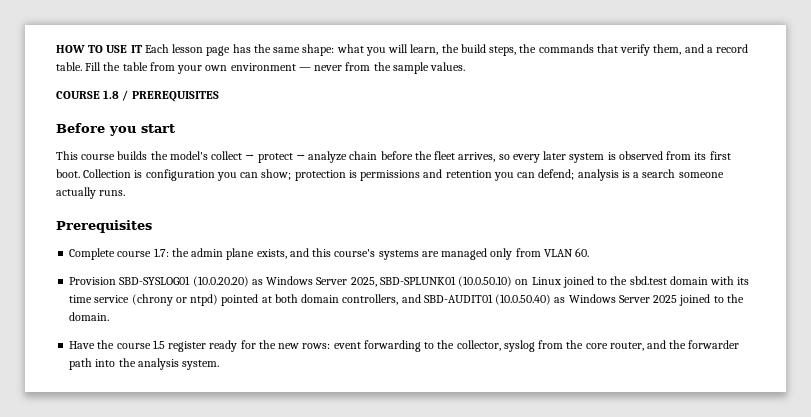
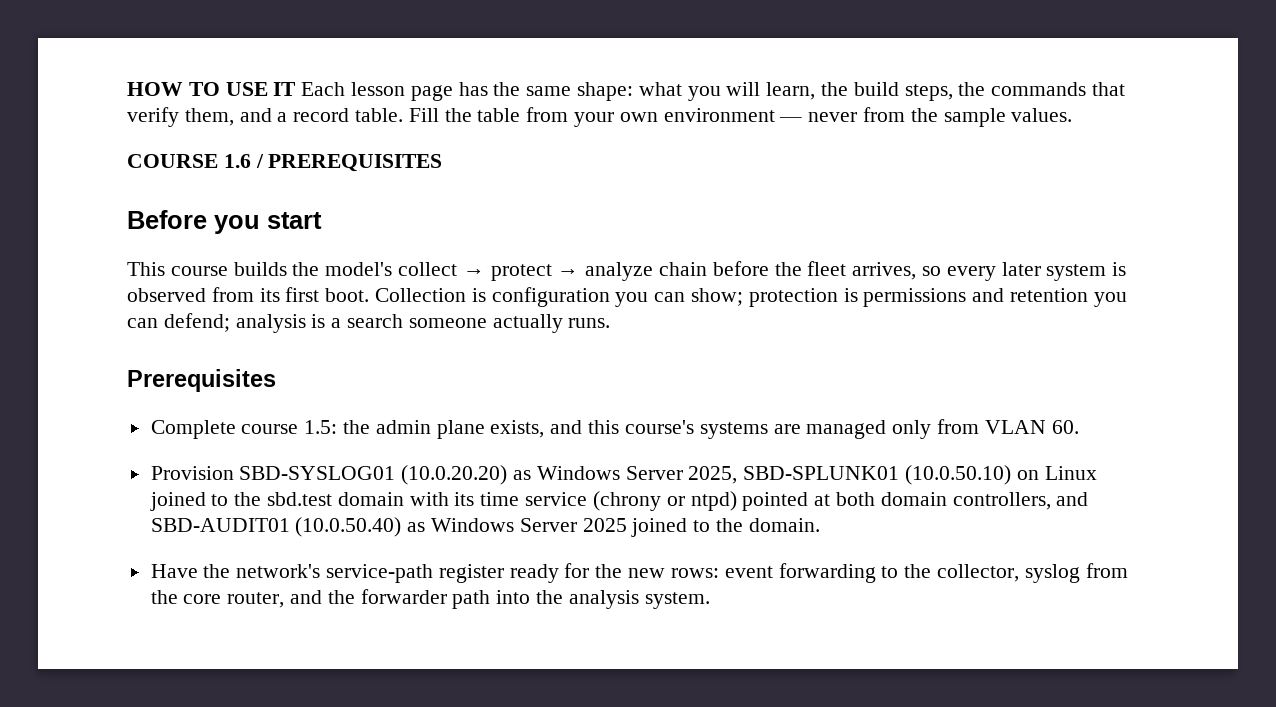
[103,90,120,99] 1.8 -> [223,154,251,168] 1.6
[153,248,169,257] 1.7: -> [304,420,338,434] 1.5:
[116,340,165,349] course 1.5 -> [236,564,434,583] network's service-path

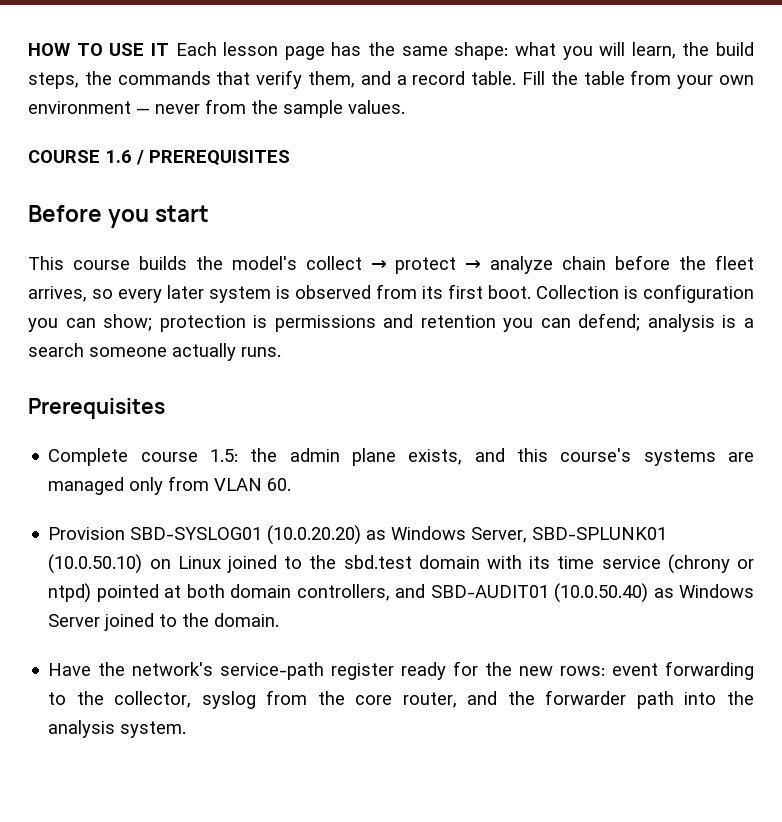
[625,466,738,484] Server 2025, -> [471,527,528,543] Server,
[582,518,627,532] 2025 -> (101, 620) none

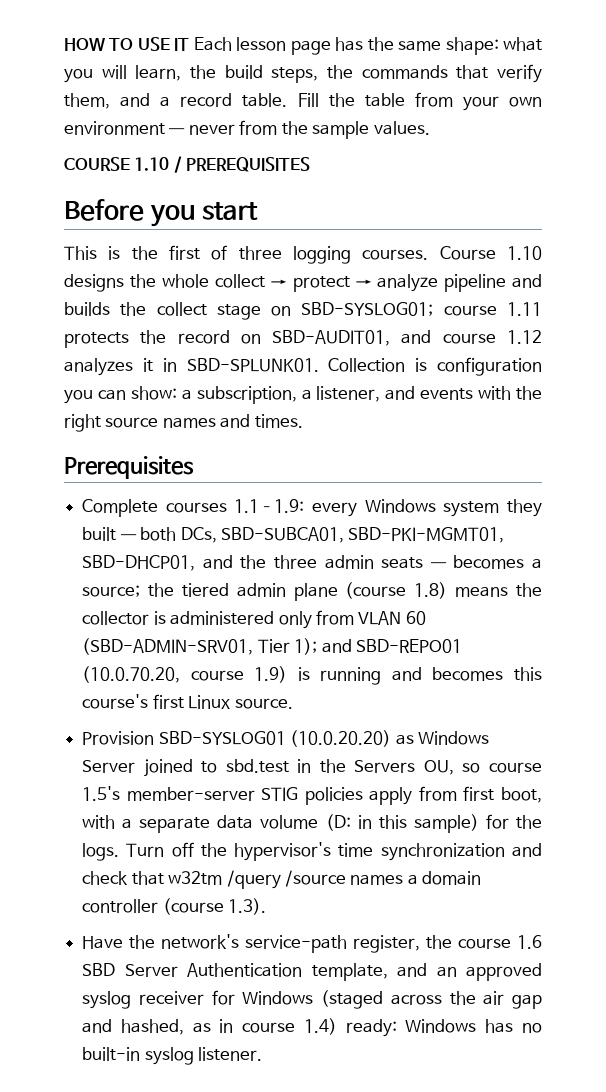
[105,150,132,163] 1.6 -> [134,157,170,171] 1.10
[72,256,297,270] course builds the model's -> [108,245,542,264] [64,274,210,292] is the first of three logging courses. Course 1.10 designs the whole
[562,255,754,270] [28,284,531,303] chain before the fleet arrives, so every later system is observed from its first boot. -> [443,274,543,292] [64,302,542,320] [64,330,542,348] [64,358,319,376] pipeline and builds the collect stage on SBD-SYSLOG01; course 1.11 protects the record on SBD-AUDIT01, and course 1.12 analyzes it in SBD-SPLUNK01.
[103,313,755,332] [28,343,281,361] [28,398,165,419] [48,448,754,466] [48,476,292,495] show; protection is permissions and retention you can defend; analysis is a search someone actually runs. // Prerequisites // Complete course 1.5: the admin plane exists, and this course's systems are managed only from VLAN 60. -> [130,386,542,404] [64,414,303,432] [64,456,194,479] [82,499,542,517] [82,527,505,543] [82,555,542,571] [82,582,542,601] [82,610,426,629] [82,638,462,655] [82,666,542,685] [82,694,293,709] show: a subscription, a listener, and events with the right source names and times. // Prerequisites // Complete courses 1.1–1.9: every Windows system they built — both DCs, SBD-SUBCA01, SBD-PKI-MGMT01, SBD-DHCP01, and the three admin seats — becomes a source; the tiered admin plane (course 1.8) means the collector is administered only from VLAN 60 (SBD-ADMIN-SRV01, Tier 1); and SBD-REPO01 (10.0.70.20, course 1.9) is running and becomes this course's first Linux source.
[471,527,668,543] [48,554,754,574] [48,583,755,603] [48,613,280,631] [48,661,754,680] [48,690,754,709] [48,720,187,738] Server, SBD-SPLUNK01 (10.0.50.10) on Linux joined to the sbd.test domain with its time service (chrony or ntpd) pointed at both domain controllers, and SBD-AUDIT01 (10.0.50.40) as Windows Server joined to the domain. // Have the network's service-path register ready for the new rows: event forwarding to the collector, syslog from the core router, and the forwarder path into the analysis system. -> [82,759,542,777] [82,786,543,805] [82,814,542,833] [82,842,543,861] [82,870,482,889] [82,898,267,915] [82,934,543,953] [82,963,542,981] [82,990,542,1009] [82,1018,542,1037] [82,1047,263,1065] Server joined to sbd.test in the Servers OU, so course 1.5's member-server STIG policies apply from first boot, with a separate data volume (D: in this sample) for the logs. Turn off the hypervisor's time synchronization and check that w32tm /query /source names a domain controller (course 1.3). // Have the network's service-path register, the course 1.6 SBD Server Authentication template, and an approved syslog receiver for Windows (staged across the air gap and hashed, as in course 1.4) ready: Windows has no built-in syslog listener.

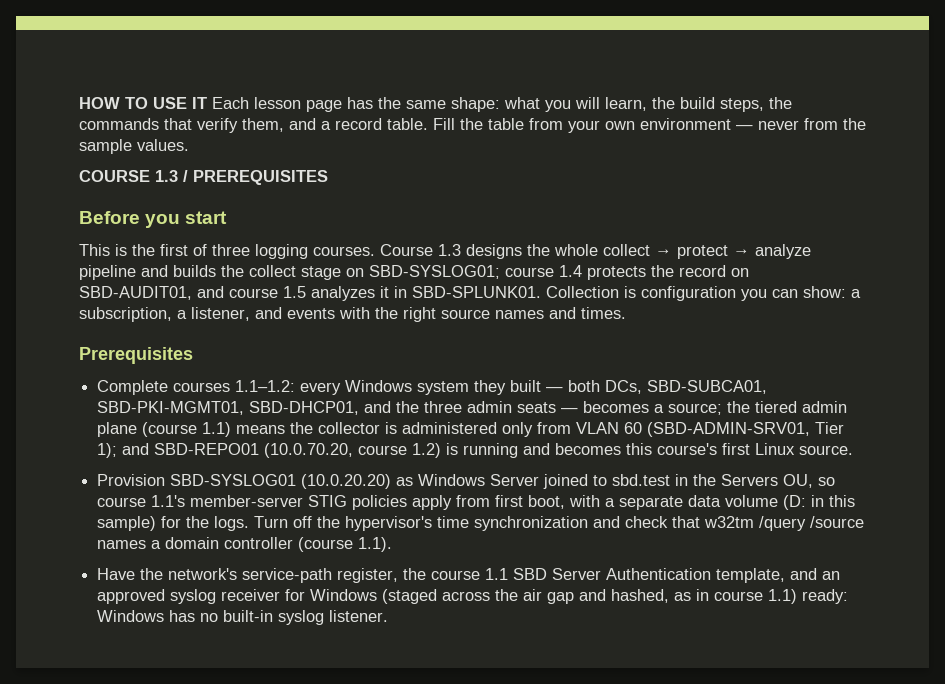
[134,157,170,171] 1.10 -> [155,170,178,182] 1.3
[506,246,542,260] 1.10 -> [438,244,461,256] 1.3
[506,302,542,316] 1.11 -> [559,265,582,277] 1.4
[507,330,542,344] 1.12 -> [283,286,306,298] 1.5
[234,499,305,513] 1.1–1.9: -> [235,380,296,392] 1.1–1.2:
[414,582,448,599] 1.8) -> [202,422,232,437] 1.1)
[254,666,288,683] 1.9) -> [412,443,442,458] 1.2)
[82,786,121,801] 1.5's -> [151,495,186,507] 1.1's
[228,898,267,915] 1.3). -> [358,537,393,552] 1.1).
[517,935,543,949] 1.6 -> [485,568,509,580] 1.1
[303,1018,337,1035] 1.4) -> [768,589,798,604] 1.1)

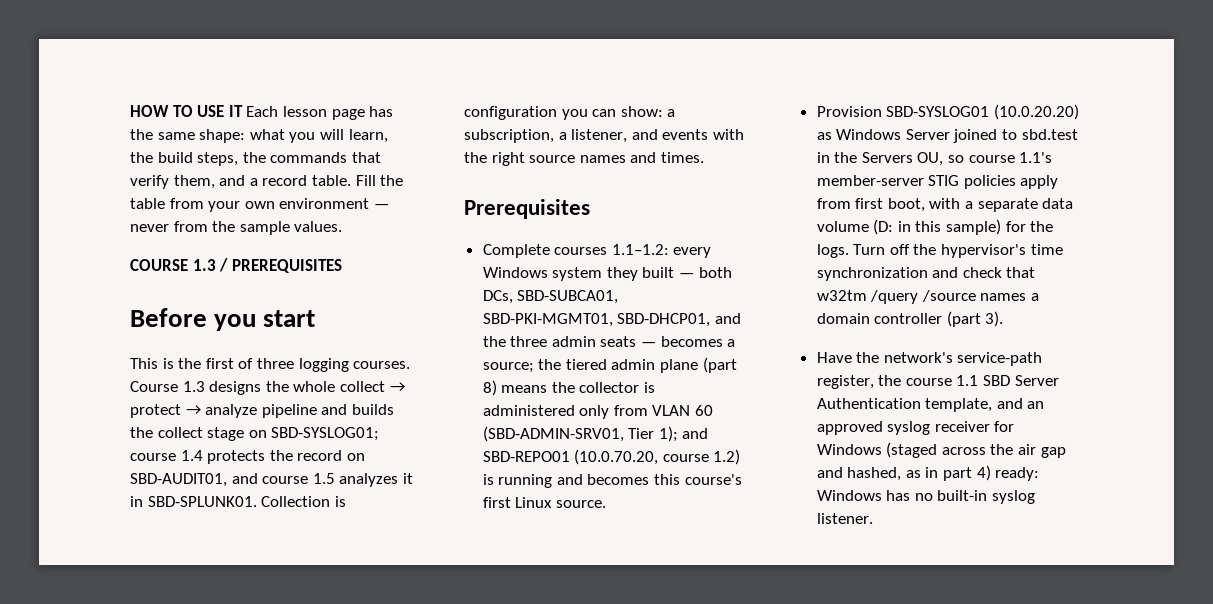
[142,422,232,437] (course 1.1) -> [702,357,737,373] [482,380,497,396] (part 8)
[298,537,393,552] (course 1.1). -> [946,311,1004,327] (part 3).
[714,589,798,604] course 1.1) -> [943,465,991,481] part 4)

